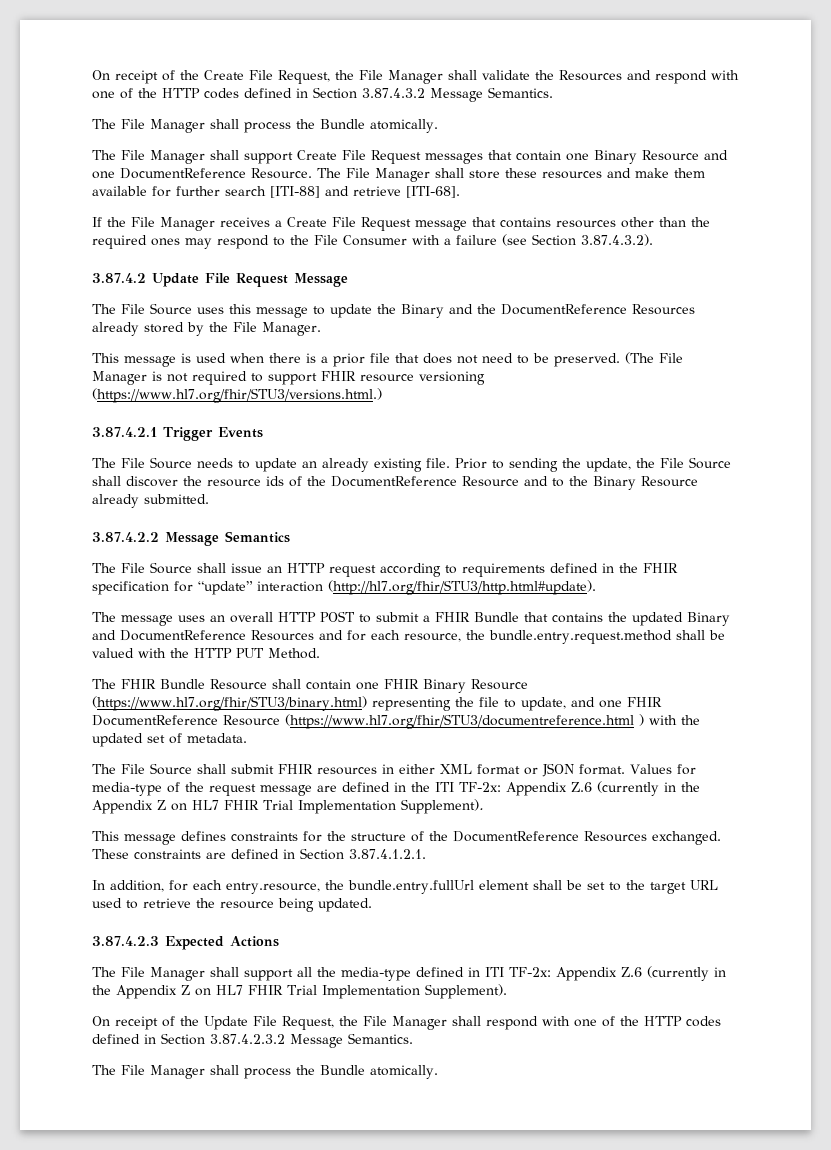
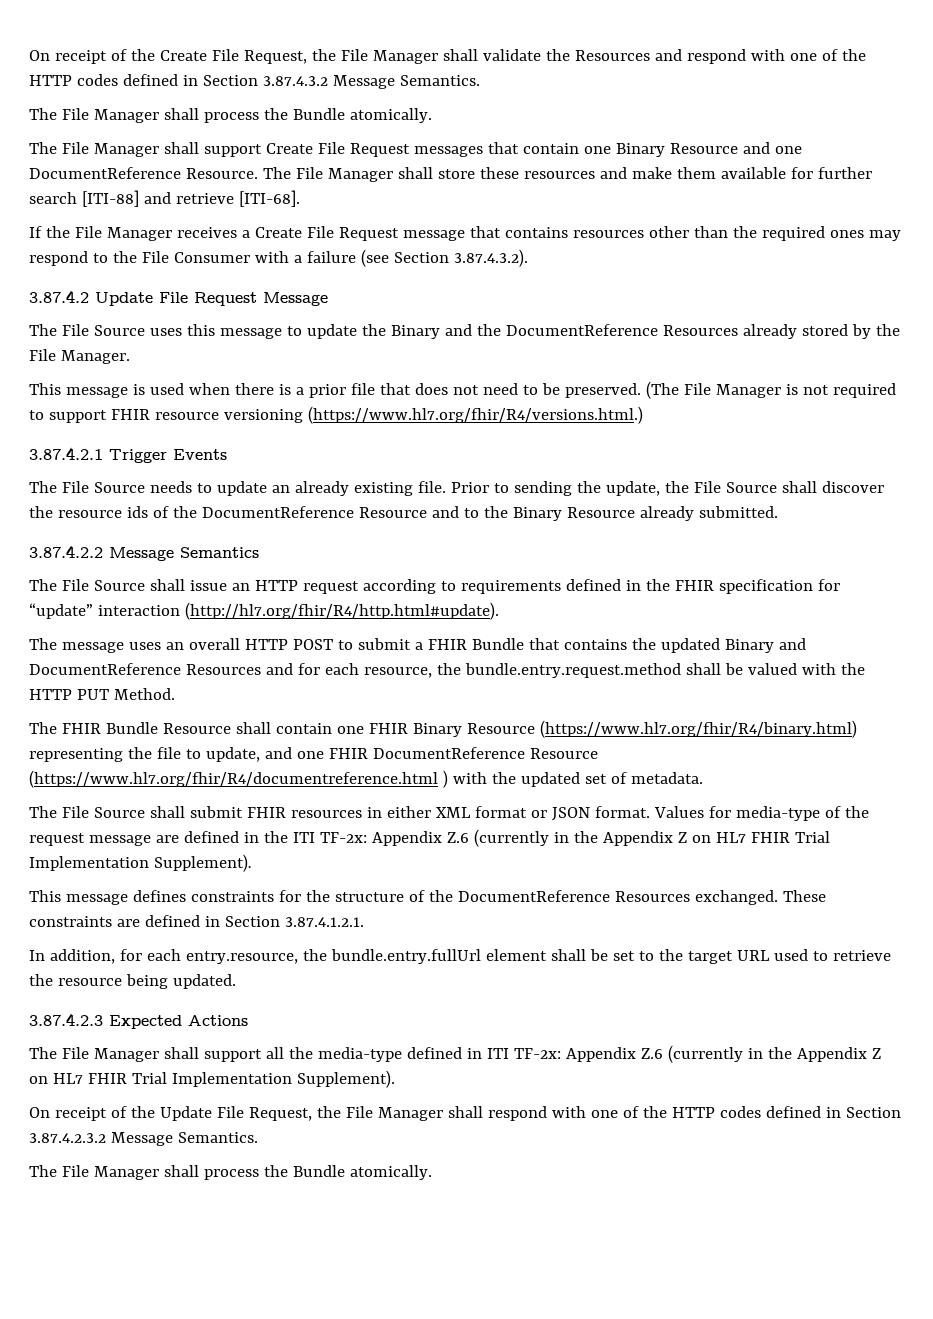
[92,388,382,403] (https://www.hl7.org/fhir/STU3/versions.html.) -> [307,406,643,424] (https://www.hl7.org/fhir/R4/versions.html.)
[328,580,596,595] (http://hl7.org/fhir/STU3/http.html#update). -> [184,602,499,620] (http://hl7.org/fhir/R4/http.html#update).
[92,696,367,711] (https://www.hl7.org/fhir/STU3/binary.html) -> [539,720,857,738] (https://www.hl7.org/fhir/R4/binary.html)
[285,714,634,729] (https://www.hl7.org/fhir/STU3/documentreference.html -> [29,770,438,788] (https://www.hl7.org/fhir/R4/documentreference.html

